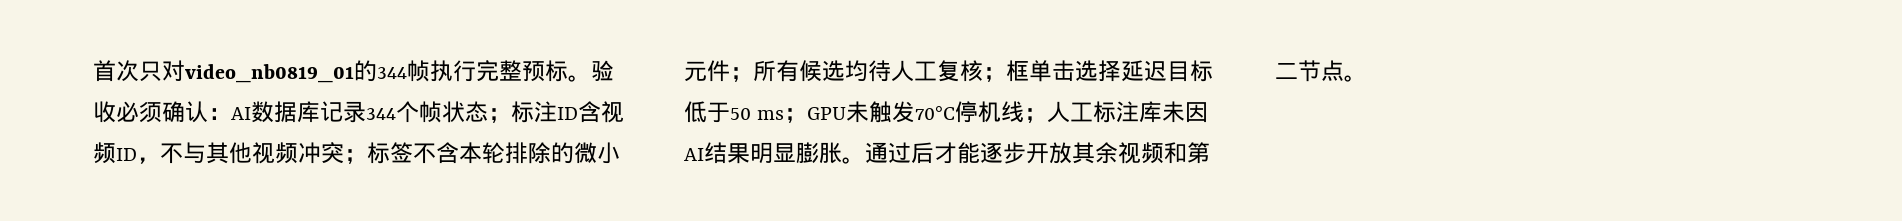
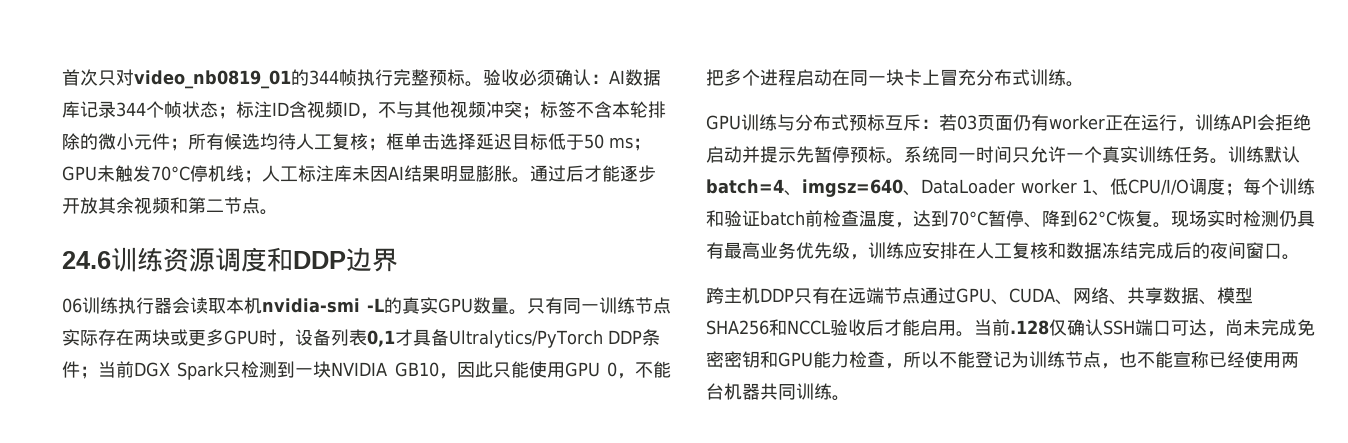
(1367, 78) none -> [62,247,398,272] [62,297,671,315] [62,329,660,348] [62,361,671,380] [706,69,1084,87] [706,114,1311,132] [706,146,1300,164] [706,178,1315,197] [706,210,1315,228] [706,242,1300,260] [706,287,1253,305] [706,319,1315,337] [706,351,1299,369] [706,383,850,401] // 24.6训练资源调度和DDP边界 // 06训练执行器会读取本机nvidia-smi -L的真实GPU数量。只有同一训练节点实际存在两块或更多GPU时，设备列表0,1才具备Ultralytics/PyTorch DDP条件；当前DGX Spark只检测到一块NVIDIA GB10，因此只能使用GPU 0，不能把多个进程启动在同一块卡上冒充分布式训练。 // GPU训练与分布式预标互斥：若03页面仍有worker正在运行，训练API会拒绝启动并提示先暂停预标。系统同一时间只允许一个真实训练任务。训练默认batch=4、imgsz=640、DataLoader worker 1、低CPU/I/O调度；每个训练和验证batch前检查温度，达到70°C暂停、降到62°C恢复。现场实时检测仍具有最高业务优先级，训练应安排在人工复核和数据冻结完成后的夜间窗口。 // 跨主机DDP只有在远端节点通过GPU、CUDA、网络、共享数据、模型SHA256和NCCL验收后才能启用。当前.128仅确认SSH端口可达，尚未完成免密密钥和GPU能力检查，所以不能登记为训练节点，也不能宣称已经使用两台机器共同训练。

